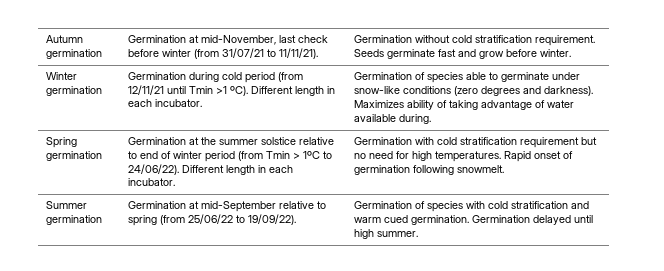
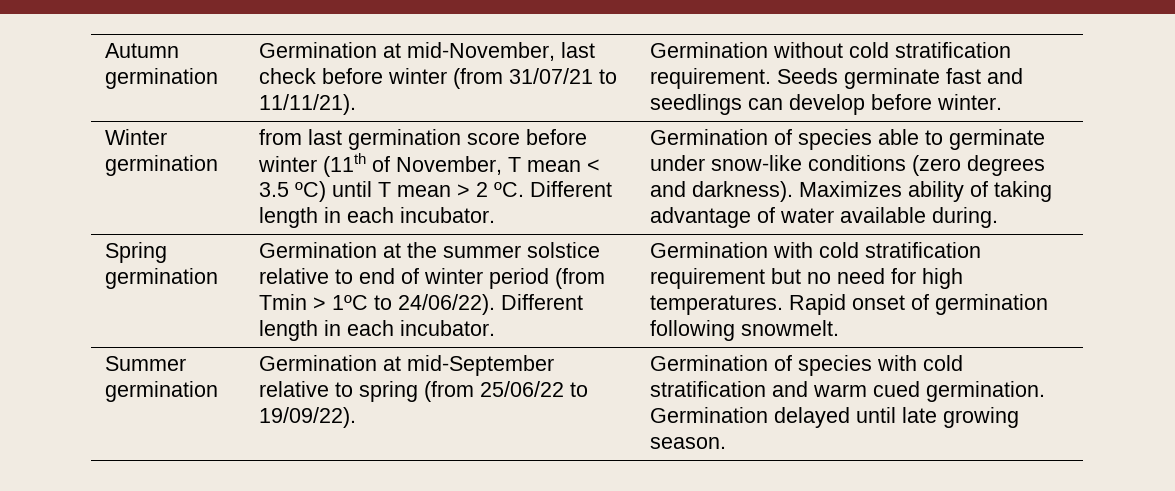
[479,51,505,59] grow -> [650,94,866,115] seedlings can develop
[128,72,304,83] [128,85,249,96] Germination during cold period (from 12/11/21 until Tmin >1 ºC). -> [259,129,588,150] [258,153,601,177] [259,181,525,202] from last germination score before winter (11th of November, T mean < 3.5 ºC) until T mean > 2 ºC.
[354,229,419,239] high summer. -> [902,407,1020,428] [650,437,727,449] late growing season.

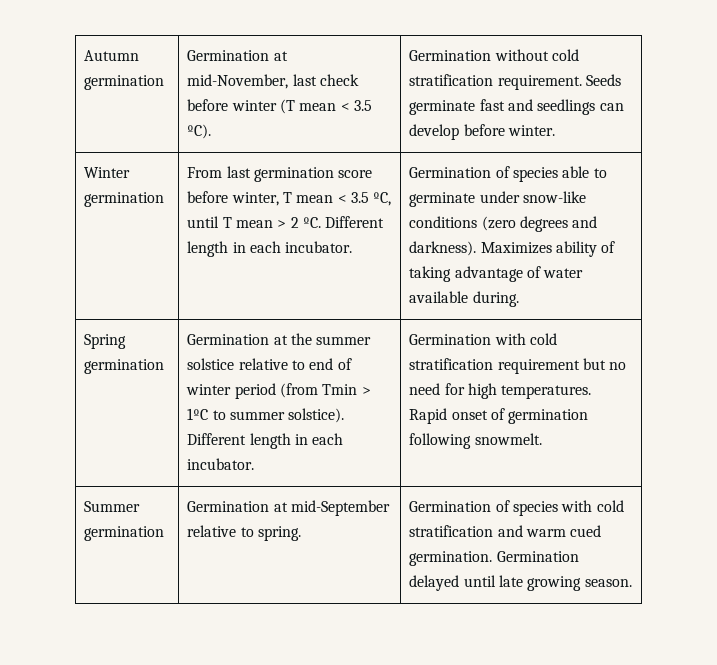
[453,68,618,89] [259,94,357,115] (from 31/07/21 to 11/11/21). -> [279,99,372,114] [187,124,212,139] (T mean < 3.5 ºC).
[259,129,303,145] from -> [187,167,223,178] From
[258,153,503,177] winter (11th of November, -> [231,192,279,206] winter,
[295,181,327,202] ºC) -> [373,192,392,206] ºC,
[398,294,496,315] 24/06/22). -> [229,408,345,423] summer solstice).
[359,381,589,402] [259,407,357,428] spring (from 25/06/22 to 19/09/22). -> [257,526,301,541] spring.

